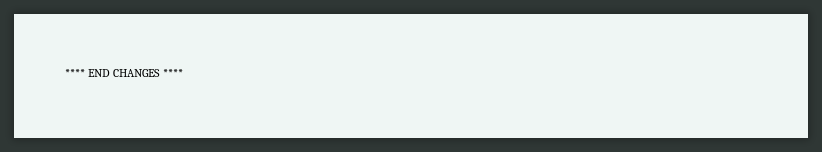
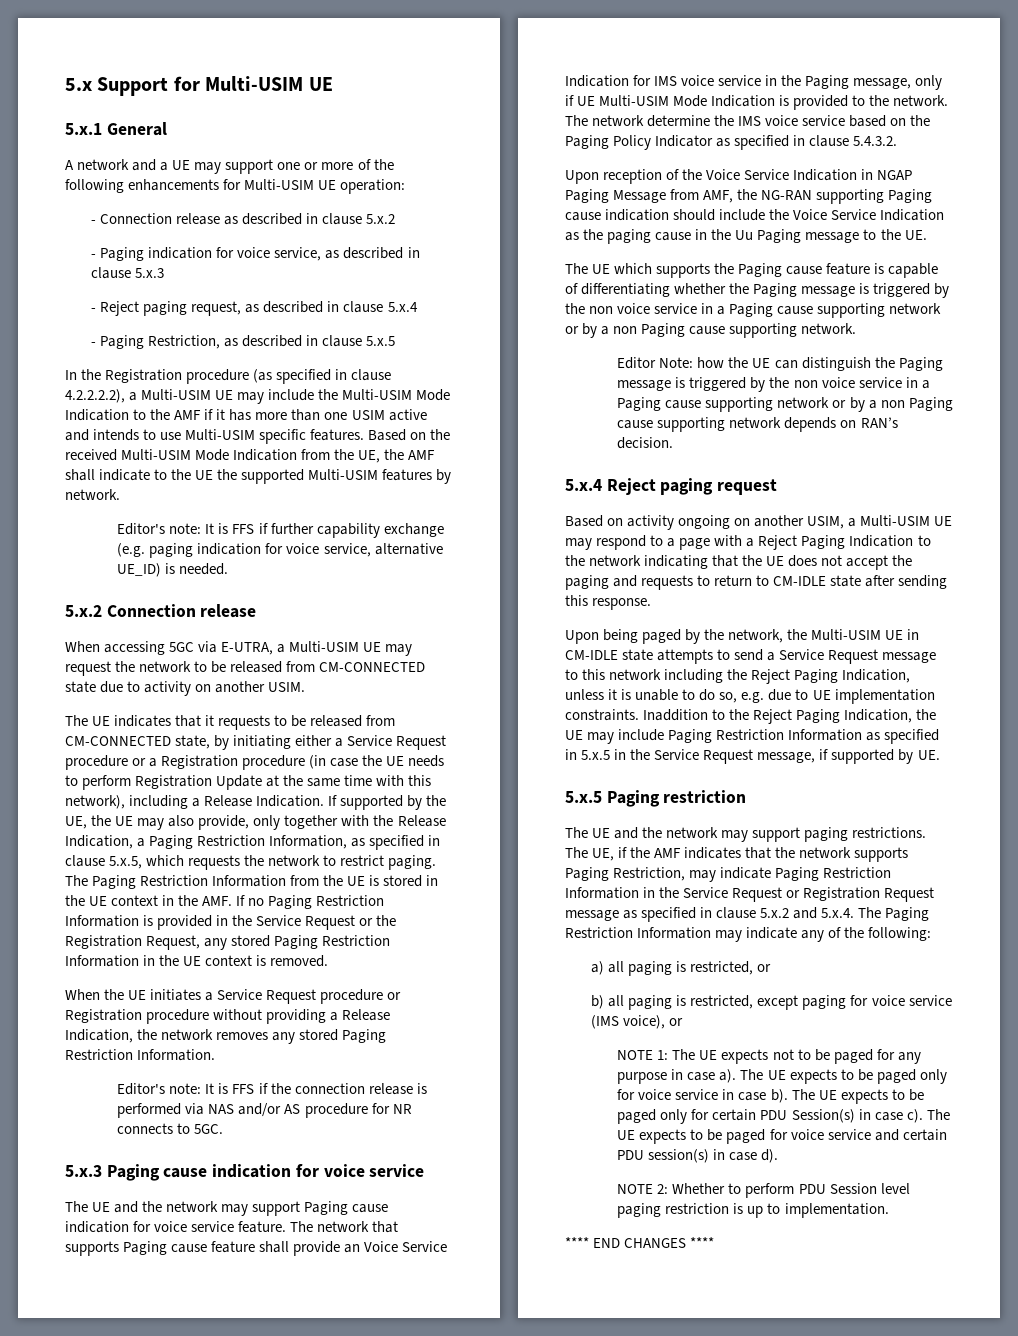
(65, 73) none -> [65,76,333,96] [65,122,167,136] [65,159,394,174] [65,179,406,194] [91,213,396,225] [91,247,420,261] [91,267,165,279] [91,301,418,316] [91,335,396,349] [65,369,392,384] [65,389,451,404] [65,409,427,421] [65,429,451,444] [65,449,436,463] [65,469,452,484] [65,489,120,500] [117,523,444,538] [117,543,443,558] [117,563,229,577] [65,604,257,618] [65,641,413,656] [65,661,426,676] [65,681,306,696] [65,715,396,730] [65,735,447,750] [65,755,445,770] [65,775,432,790] [65,795,447,810] [65,815,446,830] [65,835,441,850] [65,855,437,870] [65,875,439,889] [65,895,385,909] [65,915,397,930] [65,935,391,950] [65,955,329,967] [65,989,402,1004] [65,1009,391,1024] [65,1029,387,1044] [65,1049,216,1061] [117,1083,427,1095] [117,1103,412,1118] [117,1123,224,1134] [65,1164,425,1181] [65,1201,389,1216] [65,1221,399,1233] [65,1241,448,1256] [565,75,943,90] [565,95,949,110] [565,115,931,127] [565,135,898,150] [565,169,913,184] [565,189,933,204] [565,209,945,221] [565,229,927,244] [565,263,939,278] [565,283,950,298] [565,303,942,318] [565,323,857,338] [617,357,943,371] [617,377,930,392] [617,397,953,412] [617,417,898,432] [617,437,674,449] [565,478,778,495] [565,515,953,530] [565,535,931,550] [565,555,913,570] [565,575,948,590] [565,595,652,610] [565,629,920,644] [565,649,937,664] [565,669,911,684] [565,689,935,704] [565,709,937,724] [565,729,940,744] [565,749,940,764] [565,790,747,807] [565,827,927,842] [565,847,909,862] [565,867,892,882] [565,887,935,902] [565,907,930,922] [565,927,932,942] [591,961,772,976] [591,995,952,1010] [591,1015,684,1029] [617,1049,921,1064] [617,1069,947,1084] [617,1089,924,1104] [617,1109,950,1124] [617,1129,947,1144] [617,1149,779,1163] [617,1183,910,1198] [617,1203,889,1218] 5.x Support for Multi-USIM UE // 5.x.1 General // A network and a UE may support one or more of the following enhancements for Multi-USIM UE operation: // - Connection release as described in clause 5.x.2 // - Paging indication for voice service, as described in clause 5.x.3 // - Reject paging request, as described in clause 5.x.4 // - Paging Restriction, as described in clause 5.x.5 // In the Registration procedure (as specified in clause 4.2.2.2.2), a Multi-USIM UE may include the Multi-USIM Mode Indication to the AMF if it has more than one USIM active and intends to use Multi-USIM specific features. Based on the received Multi-USIM Mode Indication from the UE, the AMF shall indicate to the UE the supported Multi-USIM features by network. // Editor's note: It is FFS if further capability exchange (e.g. paging indication for voice service, alternative UE_ID) is needed. // 5.x.2 Connection release // When accessing 5GC via E-UTRA, a Multi-USIM UE may request the network to be released from CM-CONNECTED state due to activity on another USIM. // The UE indicates that it requests to be released from CM-CONNECTED state, by initiating either a Service Request procedure or a Registration procedure (in case the UE needs to perform Registration Update at the same time with this network), including a Release Indication. If supported by the UE, the UE may also provide, only together with the Release Indication, a Paging Restriction Information, as specified in clause 5.x.5, which requests the network to restrict paging. The Paging Restriction Information from the UE is stored in the UE context in the AMF. If no Paging Restriction Information is provided in the Service Request or the Registration Request, any stored Paging Restriction Information in the UE context is removed. // When the UE initiates a Service Request procedure or Registration procedure without providing a Release Indication, the network removes any stored Paging Restriction Information. // Editor's note: It is FFS if the connection release is performed via NAS and/or AS procedure for NR connects to 5GC. // 5.x.3 Paging cause indication for voice service // The UE and the network may support Paging cause indication for voice service feature. The network that supports Paging cause feature shall provide an Voice Service Indication for IMS voice service in the Paging message, only if UE Multi-USIM Mode Indication is provided to the network. The network determine the IMS voice service based on the Paging Policy Indicator as specified in clause 5.4.3.2. // Upon reception of the Voice Service Indication in NGAP Paging Message from AMF, the NG-RAN supporting Paging cause indication should include the Voice Service Indication as the paging cause in the Uu Paging message to the UE. // The UE which supports the Paging cause feature is capable of differentiating whether the Paging message is triggered by the non voice service in a Paging cause supporting network or by a non Paging cause supporting network. // Editor Note: how the UE can distinguish the Paging message is triggered by the non voice service in a Paging cause supporting network or by a non Paging cause supporting network depends on RAN’s decision. // 5.x.4 Reject paging request // Based on activity ongoing on another USIM, a Multi-USIM UE may respond to a page with a Reject Paging Indication to the network indicating that the UE does not accept the paging and requests to return to CM-IDLE state after sending this response. // Upon being paged by the network, the Multi-USIM UE in CM-IDLE state attempts to send a Service Request message to this network including the Reject Paging Indication, unless it is unable to do so, e.g. due to UE implementation constraints. Inaddition to the Reject Paging Indication, the UE may include Paging Restriction Information as specified in 5.x.5 in the Service Request message, if supported by UE. // 5.x.5 Paging restriction // The UE and the network may support paging restrictions. The UE, if the AMF indicates that the network supports Paging Restriction, may indicate Paging Restriction Information in the Service Request or Registration Request message as specified in clause 5.x.2 and 5.x.4. The Paging Restriction Information may indicate any of the following: // a) all paging is restricted, or // b) all paging is restricted, except paging for voice service (IMS voice), or // NOTE 1: The UE expects not to be paged for any purpose in case a). The UE expects to be paged only for voice service in case b). The UE expects to be paged only for certain PDU Session(s) in case c). The UE expects to be paged for voice service and certain PDU session(s) in case d). // NOTE 2: Whether to perform PDU Session level paging restriction is up to implementation. //

